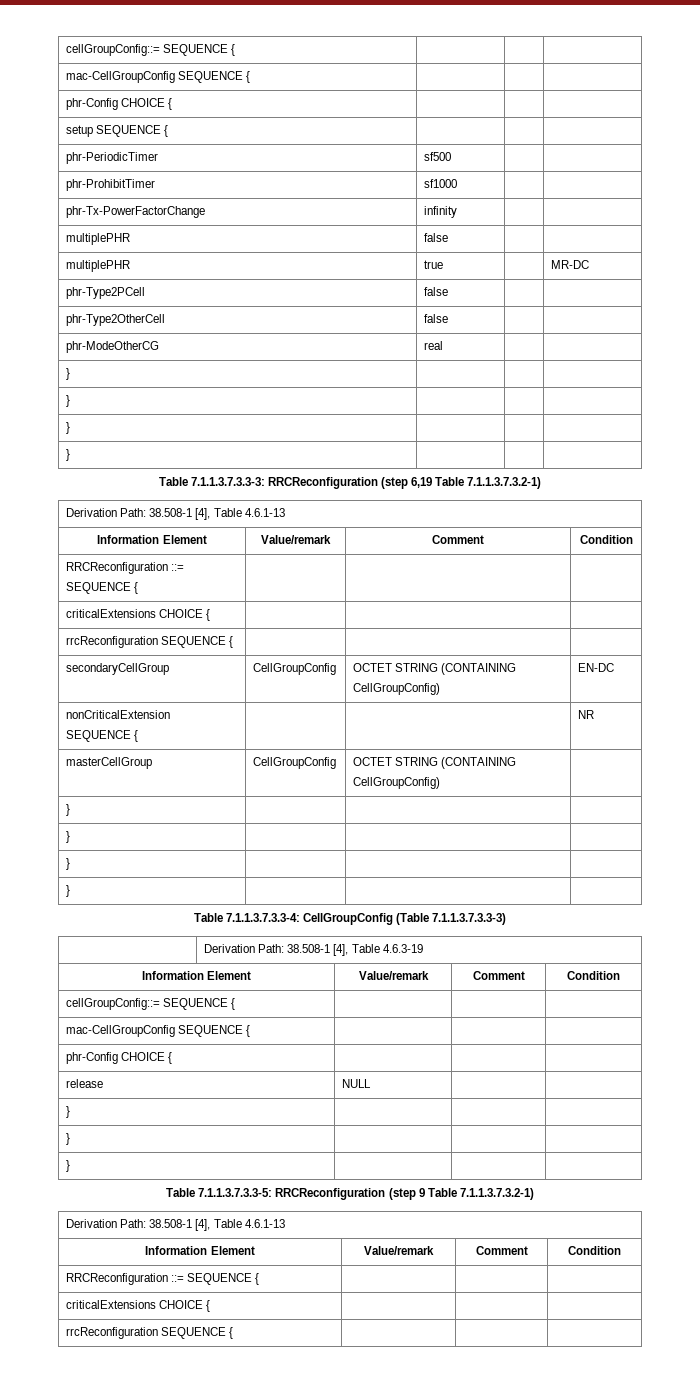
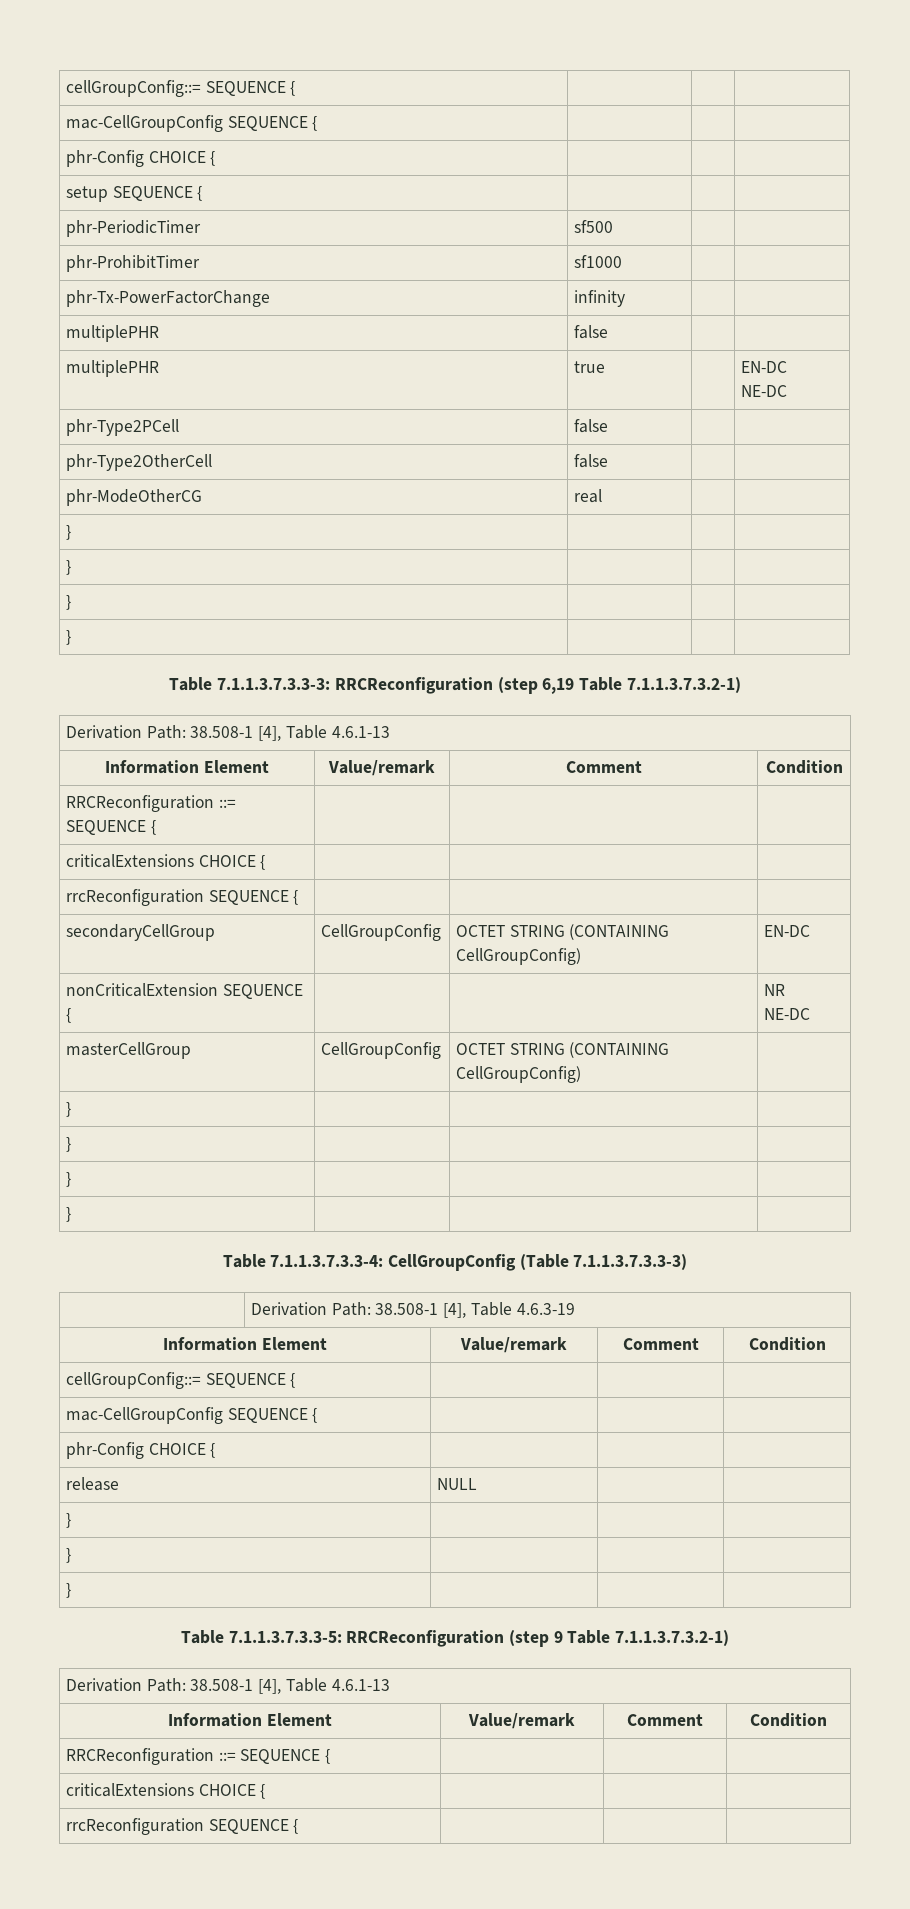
[551,260,590,269] MR-DC -> [741,361,788,373] [741,385,788,397] EN-DC // NE-DC
(595, 714) none -> [764,1008,811,1020] // NE-DC

